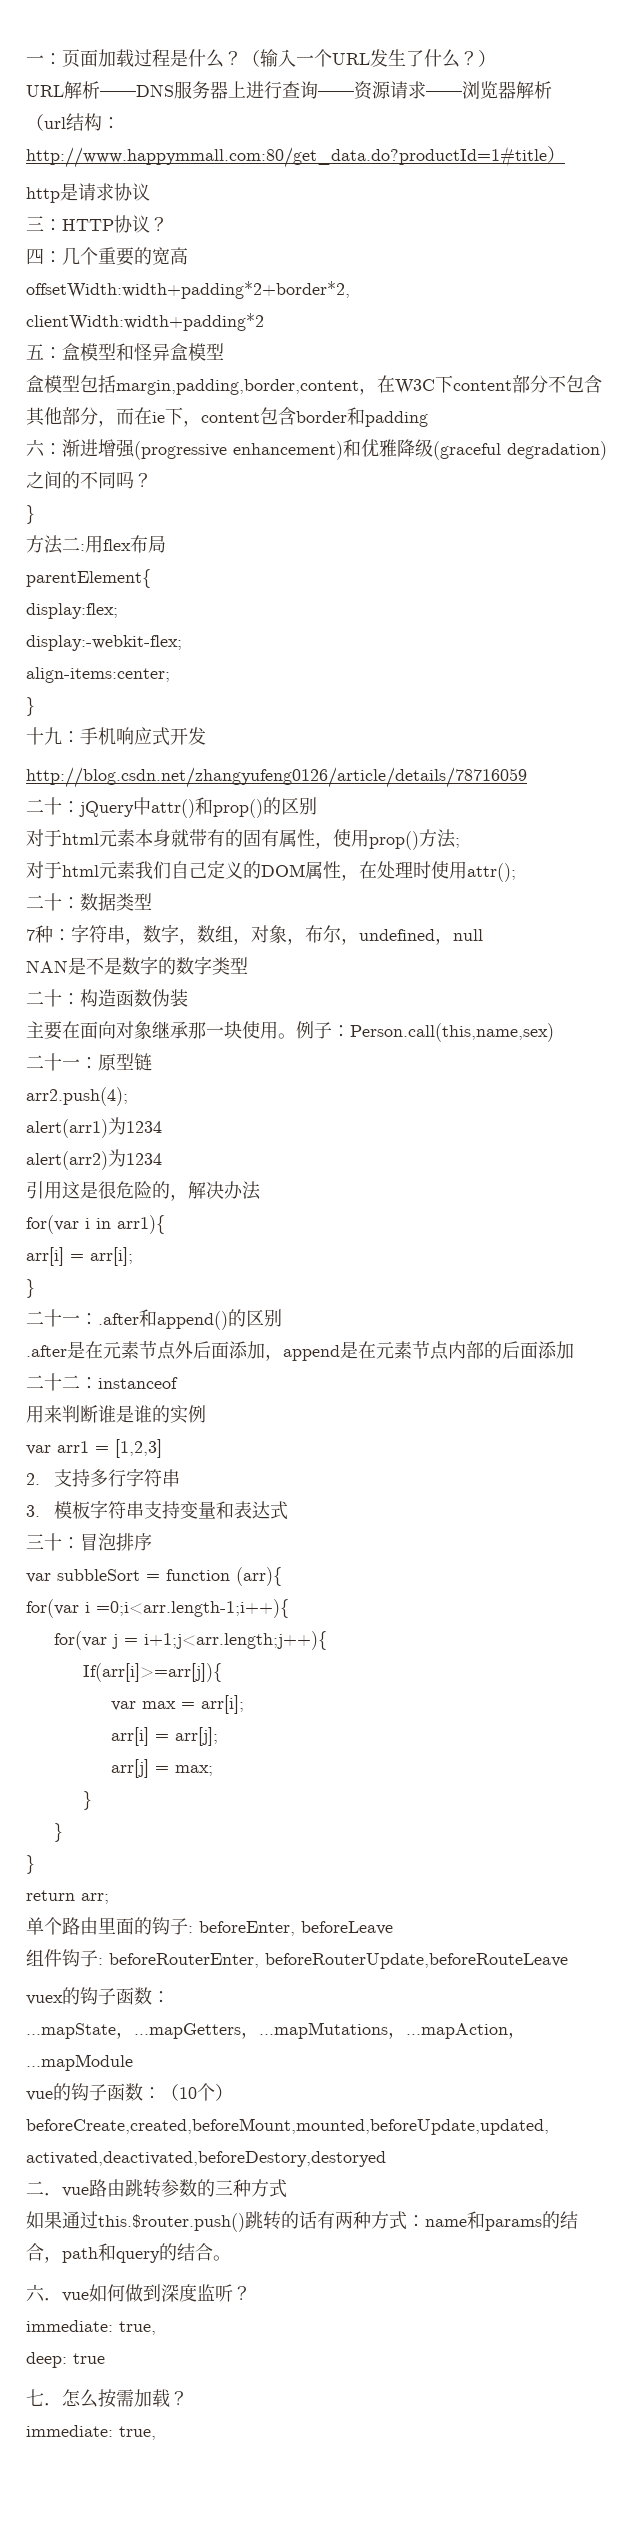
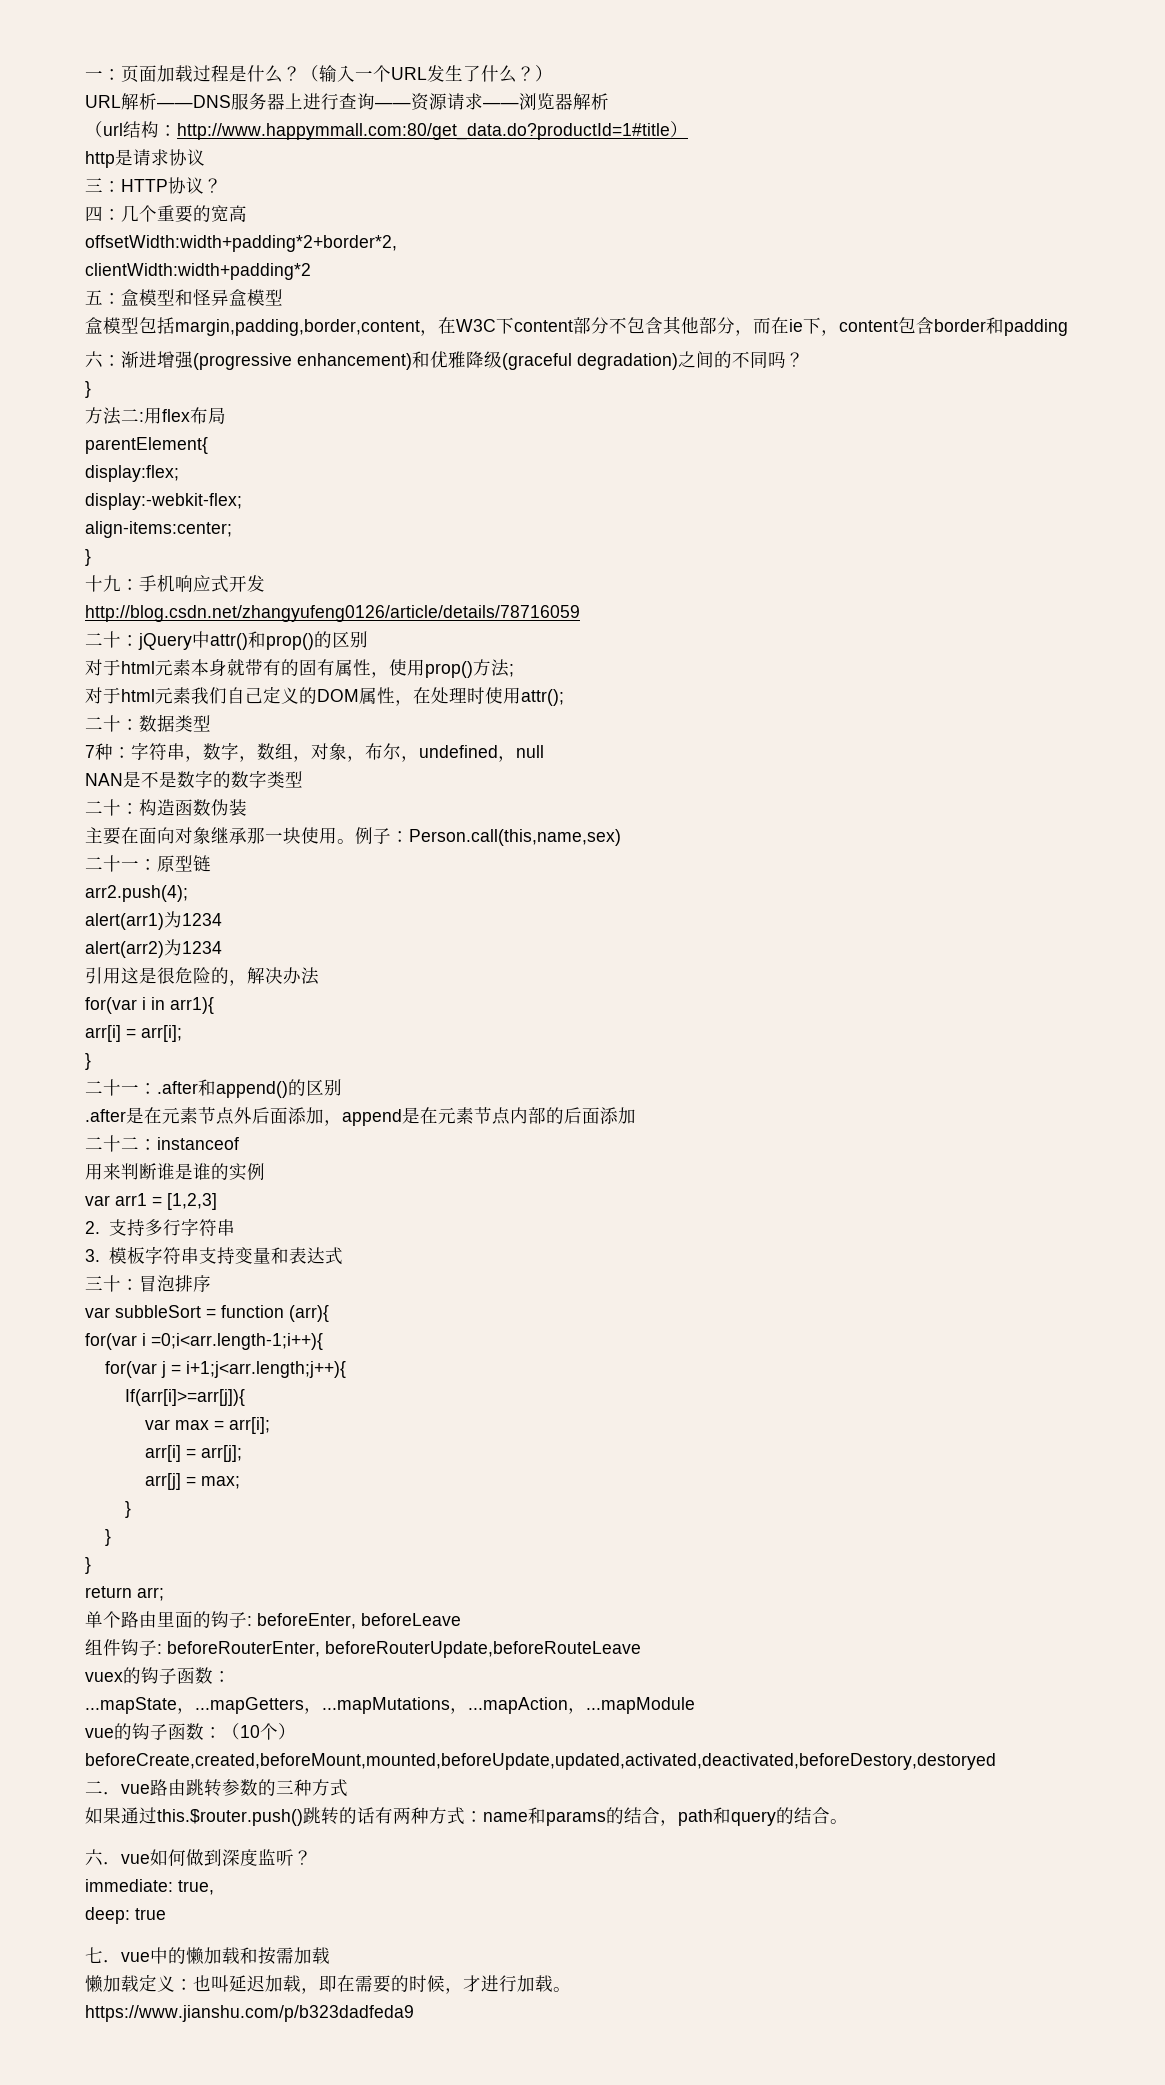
[62,2389,188,2408] [26,2425,156,2440] 怎么按需加载？ // immediate: true, -> [121,1947,330,1965] [85,1974,571,1994] [85,2005,414,2022] vue中的懒加载和按需加载 // 懒加载定义：也叫延迟加载，即在需要的时候，才进行加载。 // https://www.jianshu.com/p/b323dadfeda9

